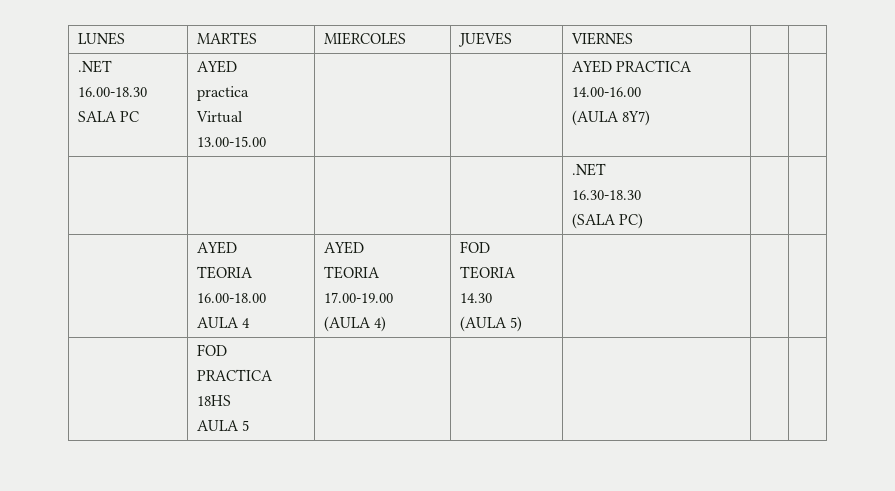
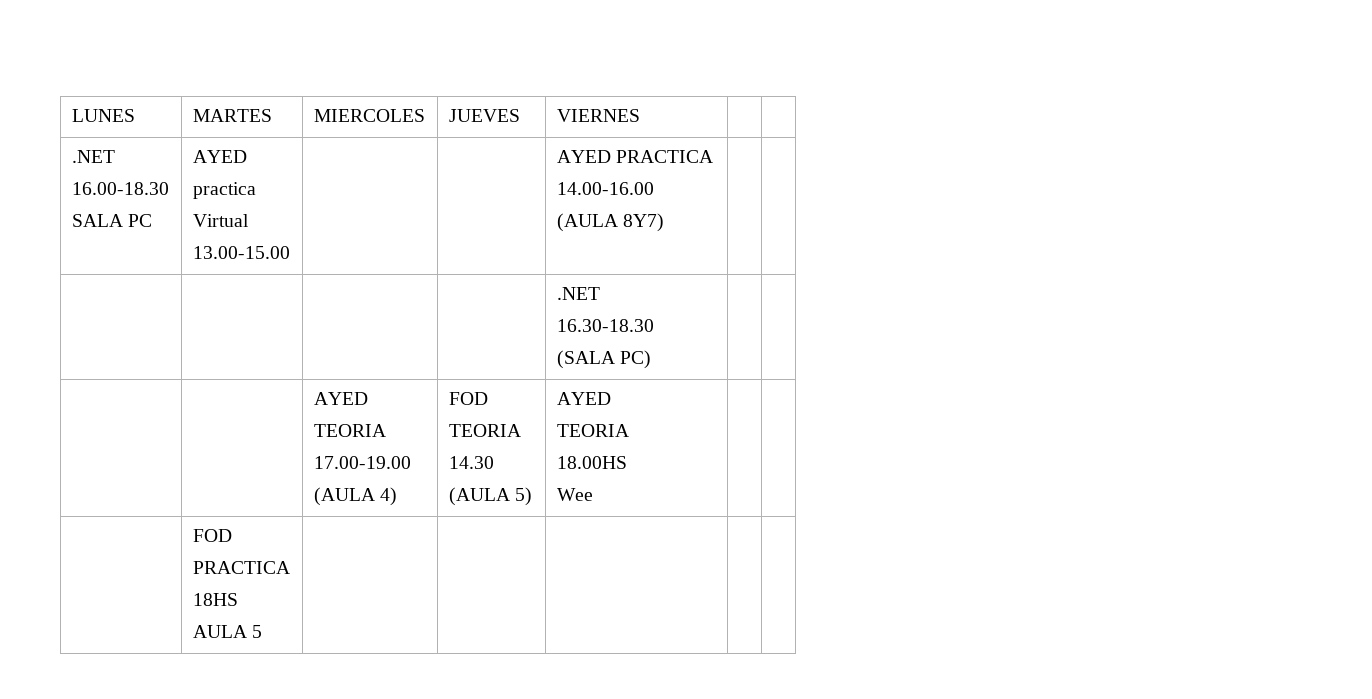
[196,241,237,254] [196,266,253,279] [196,293,266,303] [196,317,251,328] AYED // TEORIA // 16.00-18.00 // AULA 4 -> (651, 359) none
(523, 324) none -> [556,392,611,405] [556,424,629,437] [556,456,627,469] [556,488,593,501] AYED // TEORIA // 18.00HS // Wee

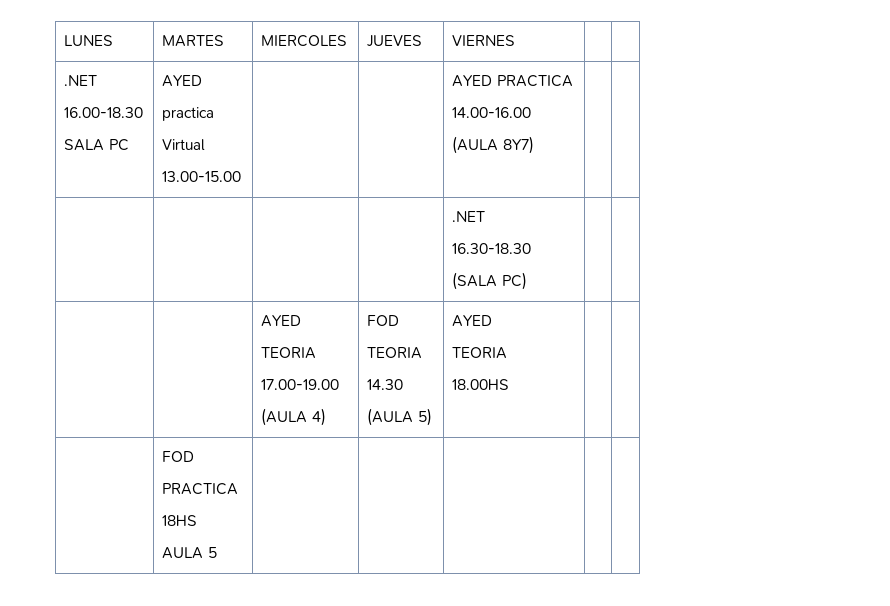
[556,488,593,501] // Wee -> (510, 384) none

